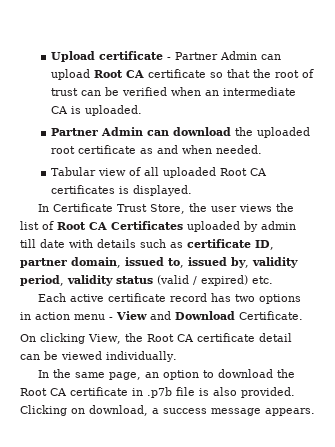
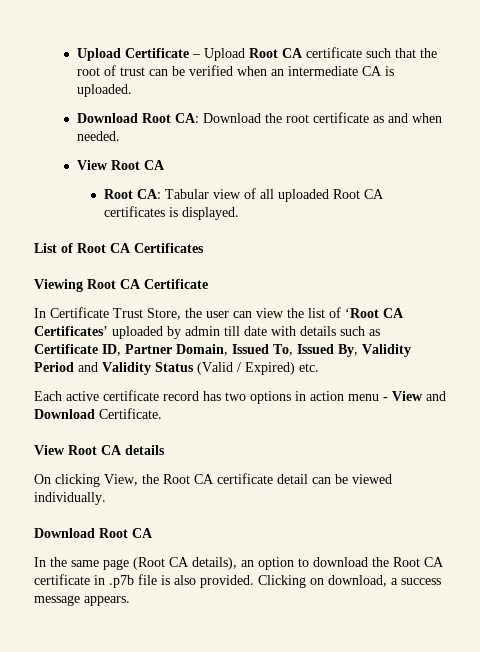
[50,51,281,62] [50,69,223,80] Upload certificate - Partner Admin can upload Root CA certificate so -> [76,47,391,61] Upload Certificate – Upload Root CA certificate such
[50,127,310,138] Partner Admin can download the uploaded -> [76,113,282,123] Download Root CA: Download the
(262, 149) none -> [76,160,165,170] [104,189,162,199] View Root CA // Root CA:
(192, 190) none -> [34,243,204,253] [34,279,208,292] // List of Root CA Certificates // Viewing Root CA Certificate
[239,204,273,212] views -> [233,308,284,318] can view
[57,221,183,230] Root CA Certificates -> [345,308,404,318] [34,326,108,336] ‘Root CA Certificates’
[187,239,274,250] [20,257,298,268] [20,275,248,286] certificate ID, partner domain, issued to, issued by, validity period, validity status (valid / expired) -> [34,344,411,357] [34,362,295,375] Certificate ID, Partner Domain, Issued To, Issued By, Validity Period and Validity Status (Valid / Expired)
(303, 315) none -> [34,445,165,455] // View Root CA details
(177, 356) none -> [34,528,153,538] // Download Root CA
[109,372,142,380] page, -> [103,557,237,570] page (Root CA details),

